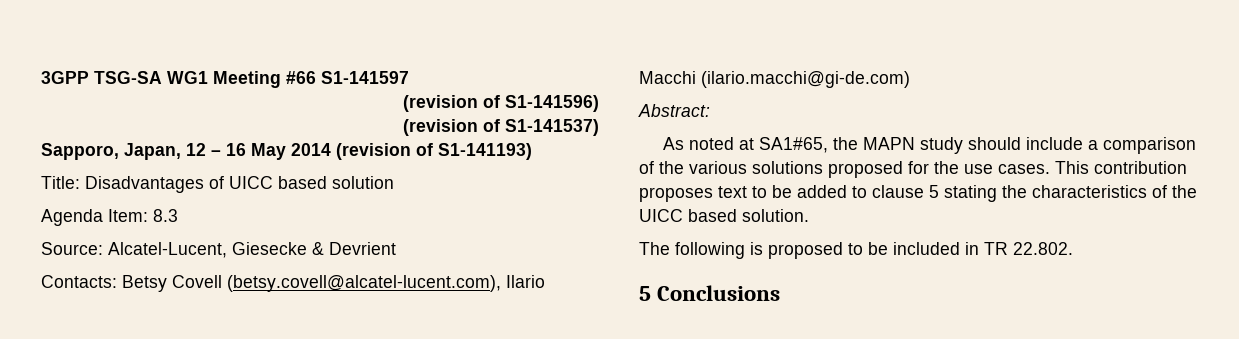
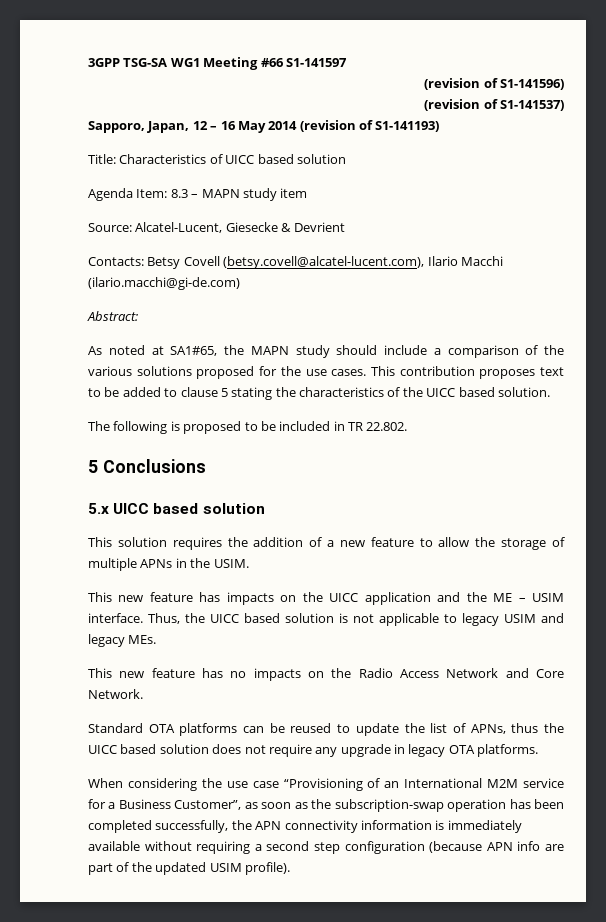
[85,176,204,193] Disadvantages -> [119,154,207,164] Characteristics
(178, 215) none -> [191,188,308,201] – MAPN study item
(781, 293) none -> [88,503,265,514] [88,537,566,550] [88,558,249,571] [88,592,564,605] [88,613,564,626] [88,634,157,647] [88,668,564,681] [88,689,143,699] [88,723,564,736] [88,744,539,757] [88,778,564,791] [88,799,564,812] [88,820,522,833] [88,841,564,854] [88,862,290,875] // 5.x UICC based solution // This solution requires the addition of a new feature to allow the storage of multiple APNs in the USIM. // This new feature has impacts on the UICC application and the ME – USIM interface. Thus, the UICC based solution is not applicable to legacy USIM and legacy MEs. // This new feature has no impacts on the Radio Access Network and Core Network. // Standard OTA platforms can be reused to update the list of APNs, thus the UICC based solution does not require any upgrade in legacy OTA platforms. // When considering the use case “Provisioning of an International M2M service for a Business Customer”, as soon as the subscription-swap operation has been completed successfully, the APN connectivity information is immediately available without requiring a second step configuration (because APN info are part of the updated USIM profile).

